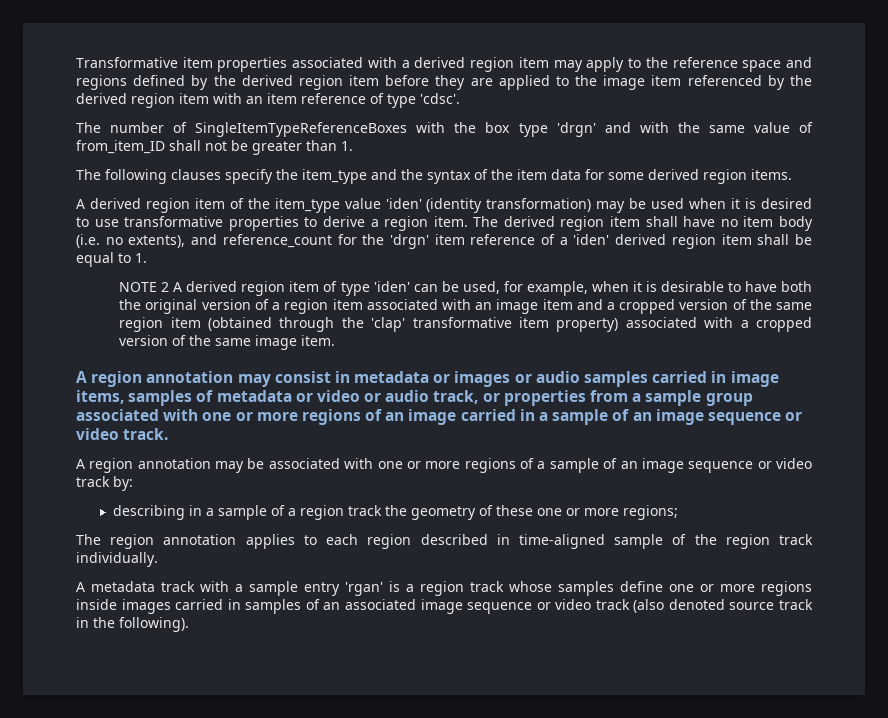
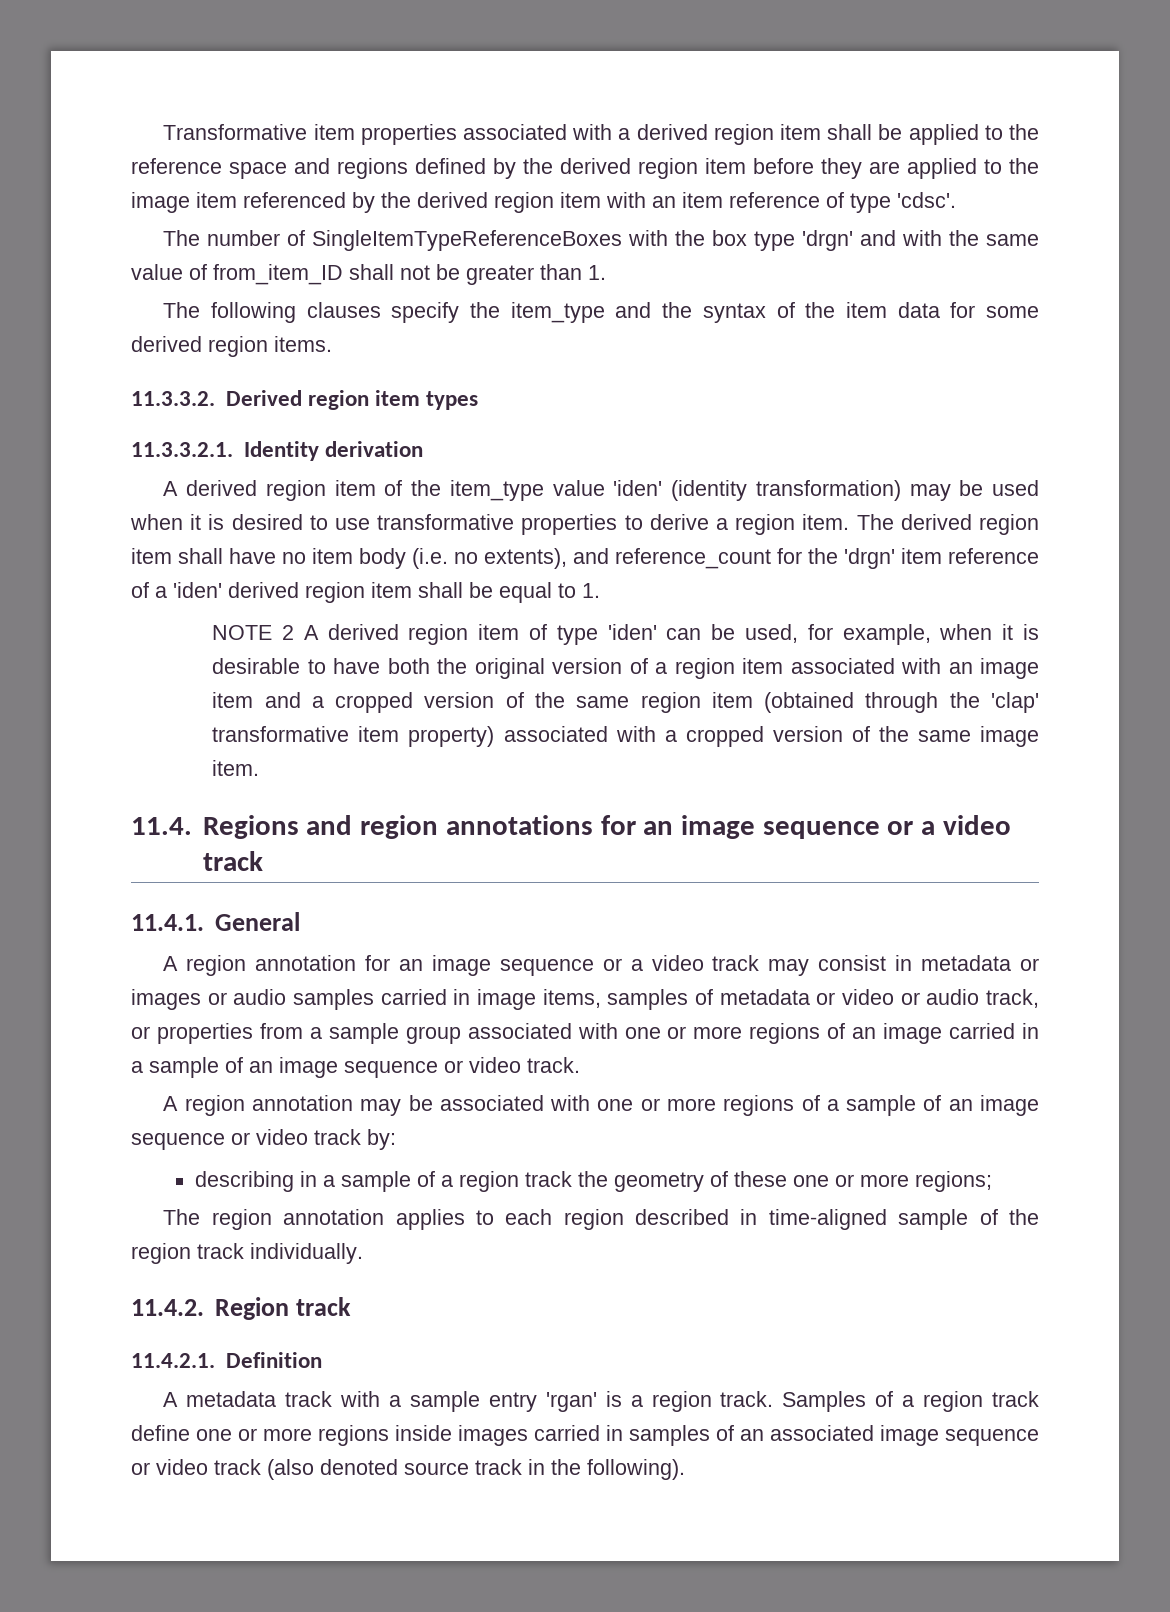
[553,57,625,72] may apply -> [827,124,979,145] shall be applied
(792, 174) none -> [131,390,479,410] [131,441,423,461] // 11.3.3.2. Derived region item types // 11.3.3.2.1. Identity derivation
[76,371,234,387] A region annotation -> [131,815,1011,839] [202,851,263,871] [131,912,300,931] [163,955,760,976] 11.4. Regions and region annotations for an image sequence or a video track // 11.4.1. General // A region annotation for an image sequence or a video track
(158, 559) none -> [131,1297,351,1320] [131,1352,322,1368] // 11.4.2. Region track // 11.4.2.1. Definition
[470,581,614,596] track whose samples -> [720,1391,1039,1412] track. Samples of a region track

